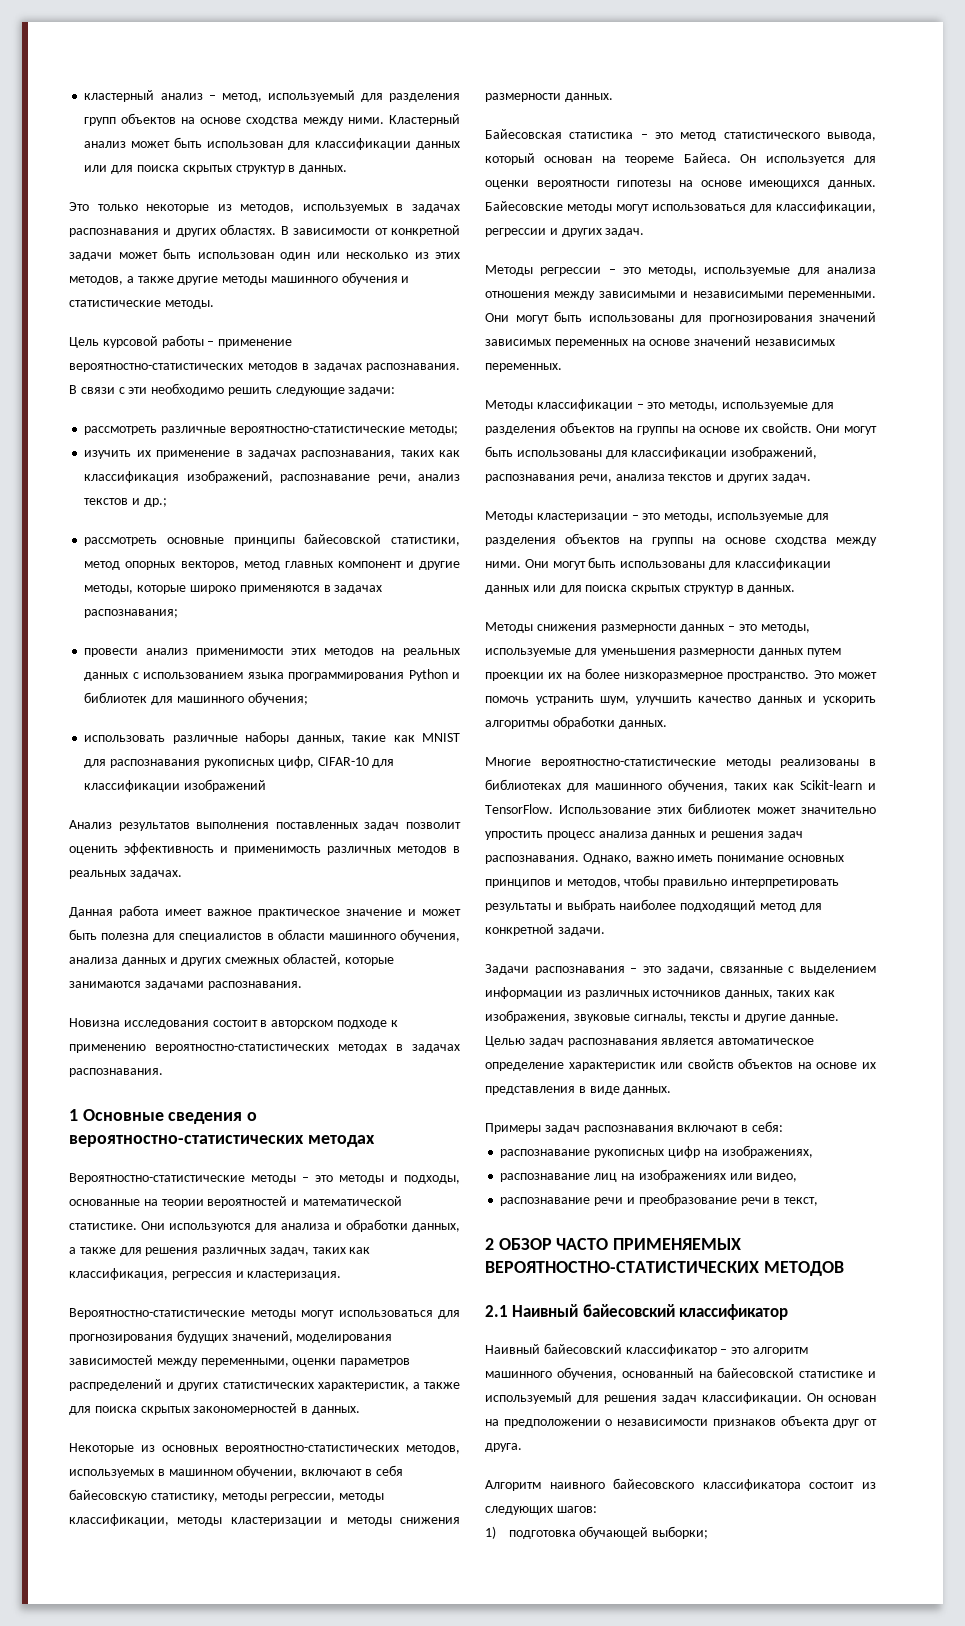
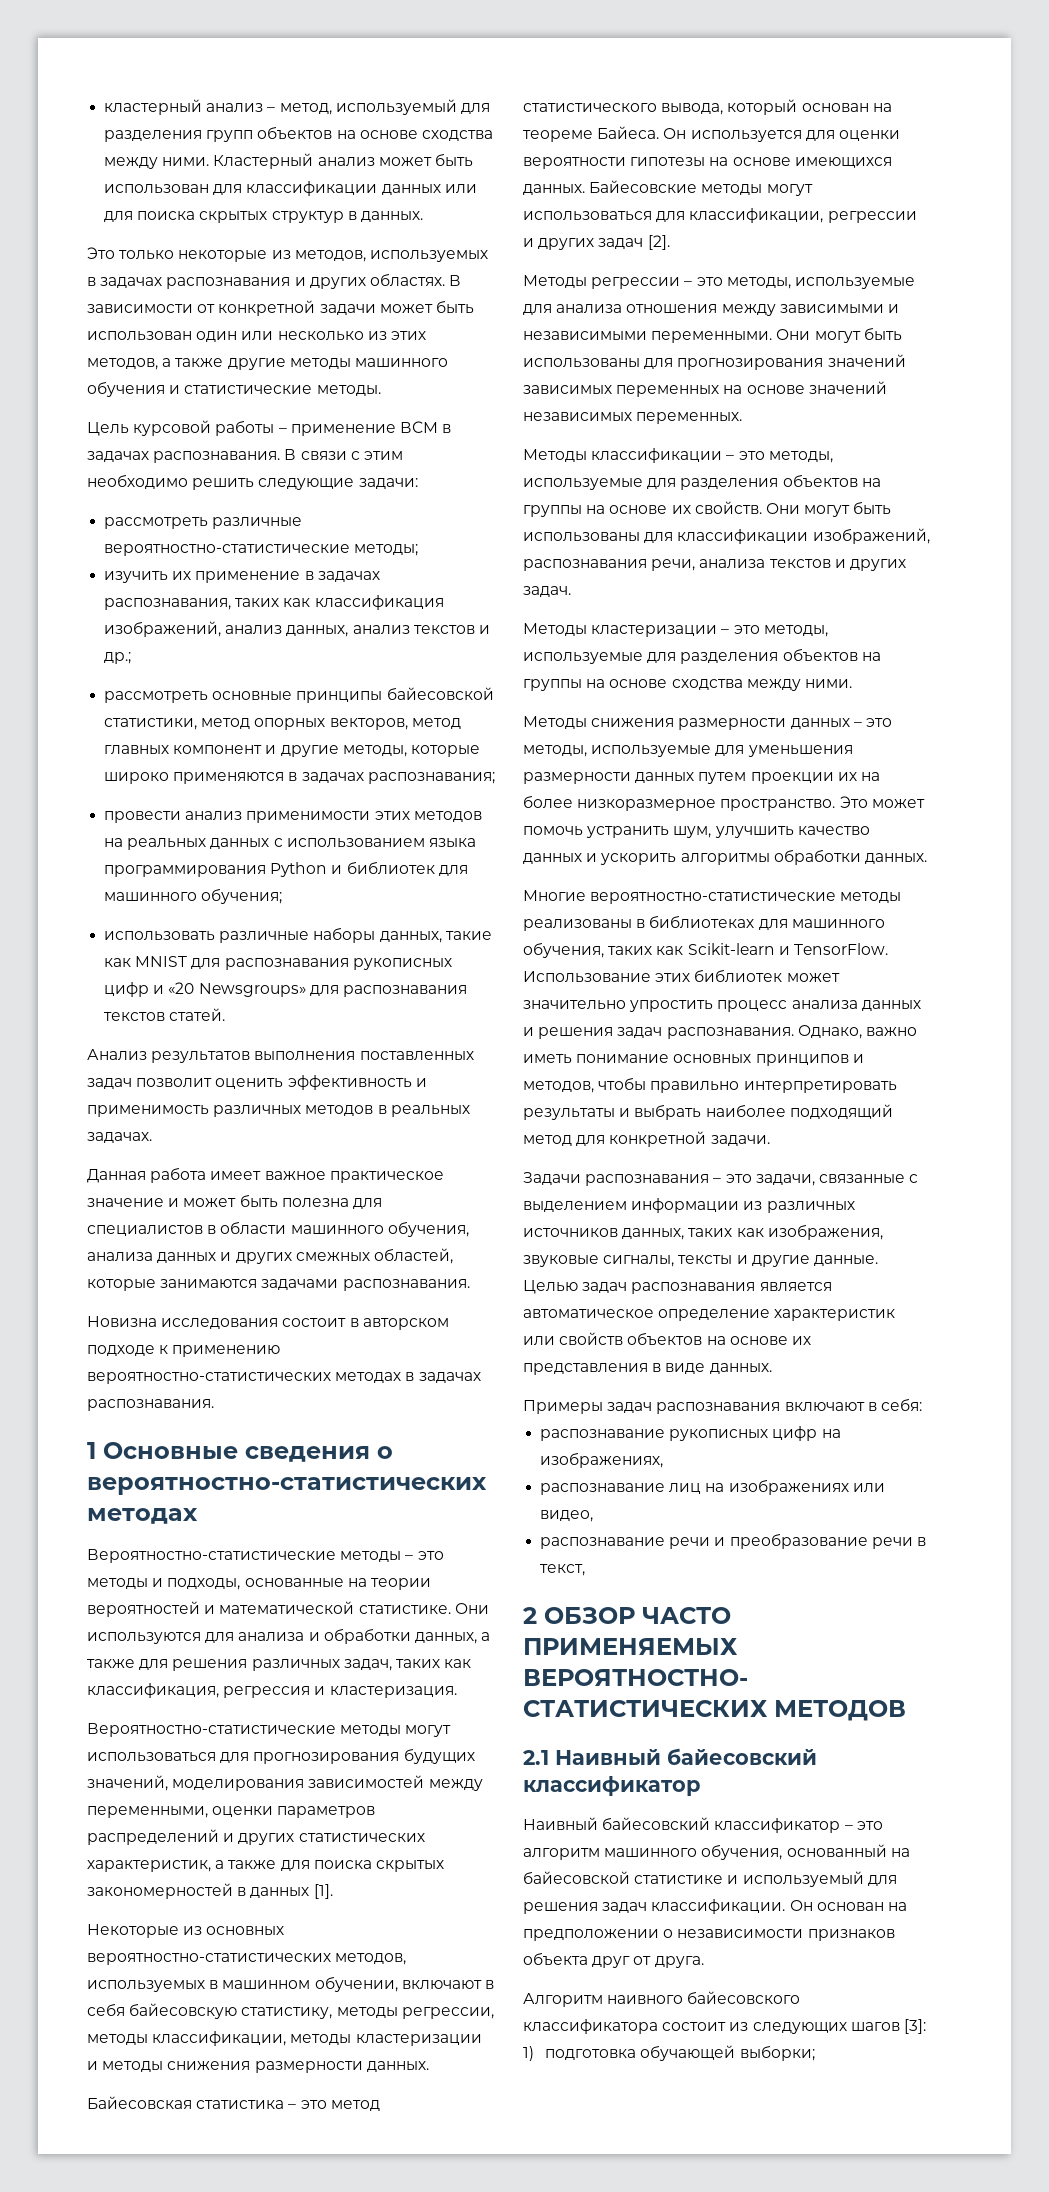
[69,363,298,372] вероятностно-статистических методов -> [399,421,438,433] ВСМ
[128,387,148,394] эти -> [363,451,403,460] этим
[280,474,411,483] распознавание речи, -> [225,625,349,637] анализ данных,
[277,756,395,768] [84,779,267,792] цифр, CIFAR-10 для классификации изображений -> [104,982,467,997] [104,1008,226,1021] цифр и «20 Newsgroups» для распознавания текстов статей.
[311,1406,360,1415] данных. -> [250,1884,333,1899] данных [1].
[605,228,645,237] задач. -> [598,235,670,250] задач [2].
[524,557,831,570] [485,585,796,594] Они могут быть использованы для классификации данных или для поиска скрытых структур в данных. -> (852, 683) none
[556,1506,597,1513] шагов: -> [850,2019,926,2034] шагов [3]:

